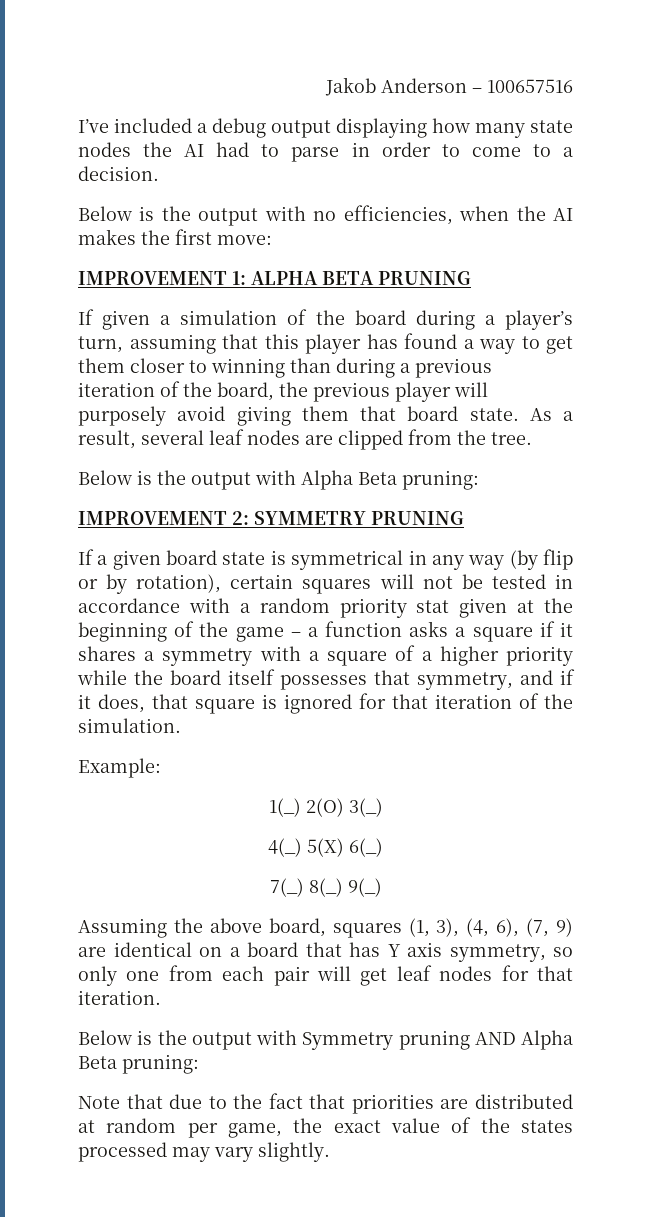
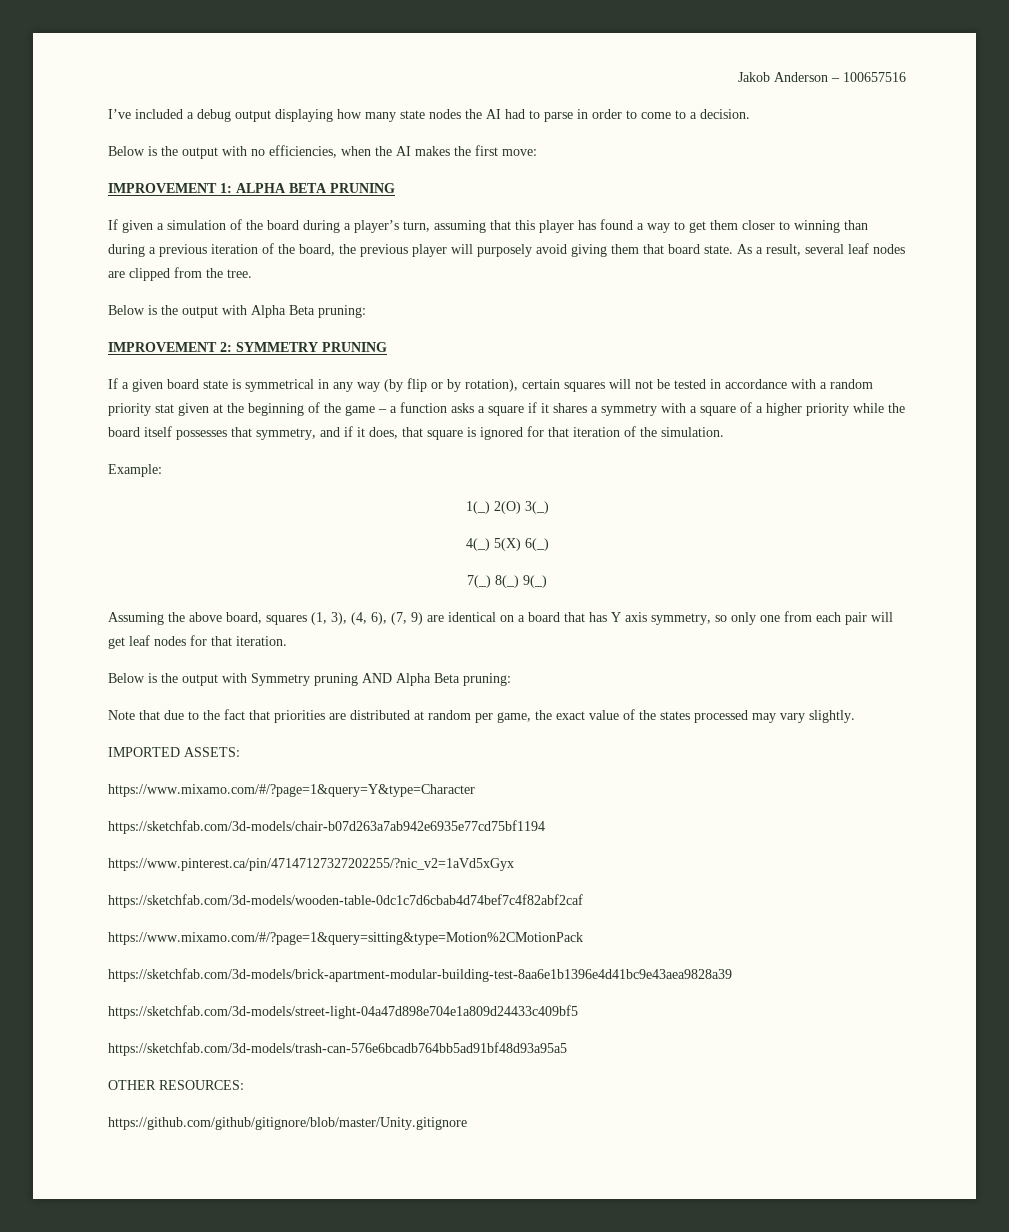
(330, 1152) none -> [108,747,240,757] [108,784,475,797] [108,820,545,834] [108,858,514,871] [108,894,583,908] [108,932,583,945] [108,968,732,982] [108,1005,578,1019] [108,1042,567,1056] [108,1080,244,1090] [108,1117,467,1130] // IMPORTED ASSETS: // https://www.mixamo.com/#/?page=1&query=Y&type=Character // https://sketchfab.com/3d-models/chair-b07d263a7ab942e6935e77cd75bf1194 // https://www.pinterest.ca/pin/47147127327202255/?nic_v2=1aVd5xGyx // https://sketchfab.com/3d-models/wooden-table-0dc1c7d6cbab4d74bef7c4f82abf2caf // https://www.mixamo.com/#/?page=1&query=sitting&type=Motion%2CMotionPack // https://sketchfab.com/3d-models/brick-apartment-modular-building-test-8aa6e1b1396e4d41bc9e43aea9828a39 // https://sketchfab.com/3d-models/street-light-04a47d898e704e1a809d24433c409bf5 // https://sketchfab.com/3d-models/trash-can-576e6bcadb764bb5ad91bf48d93a95a5 // OTHER RESOURCES: // https://github.com/github/gitignore/blob/master/Unity.gitignore

